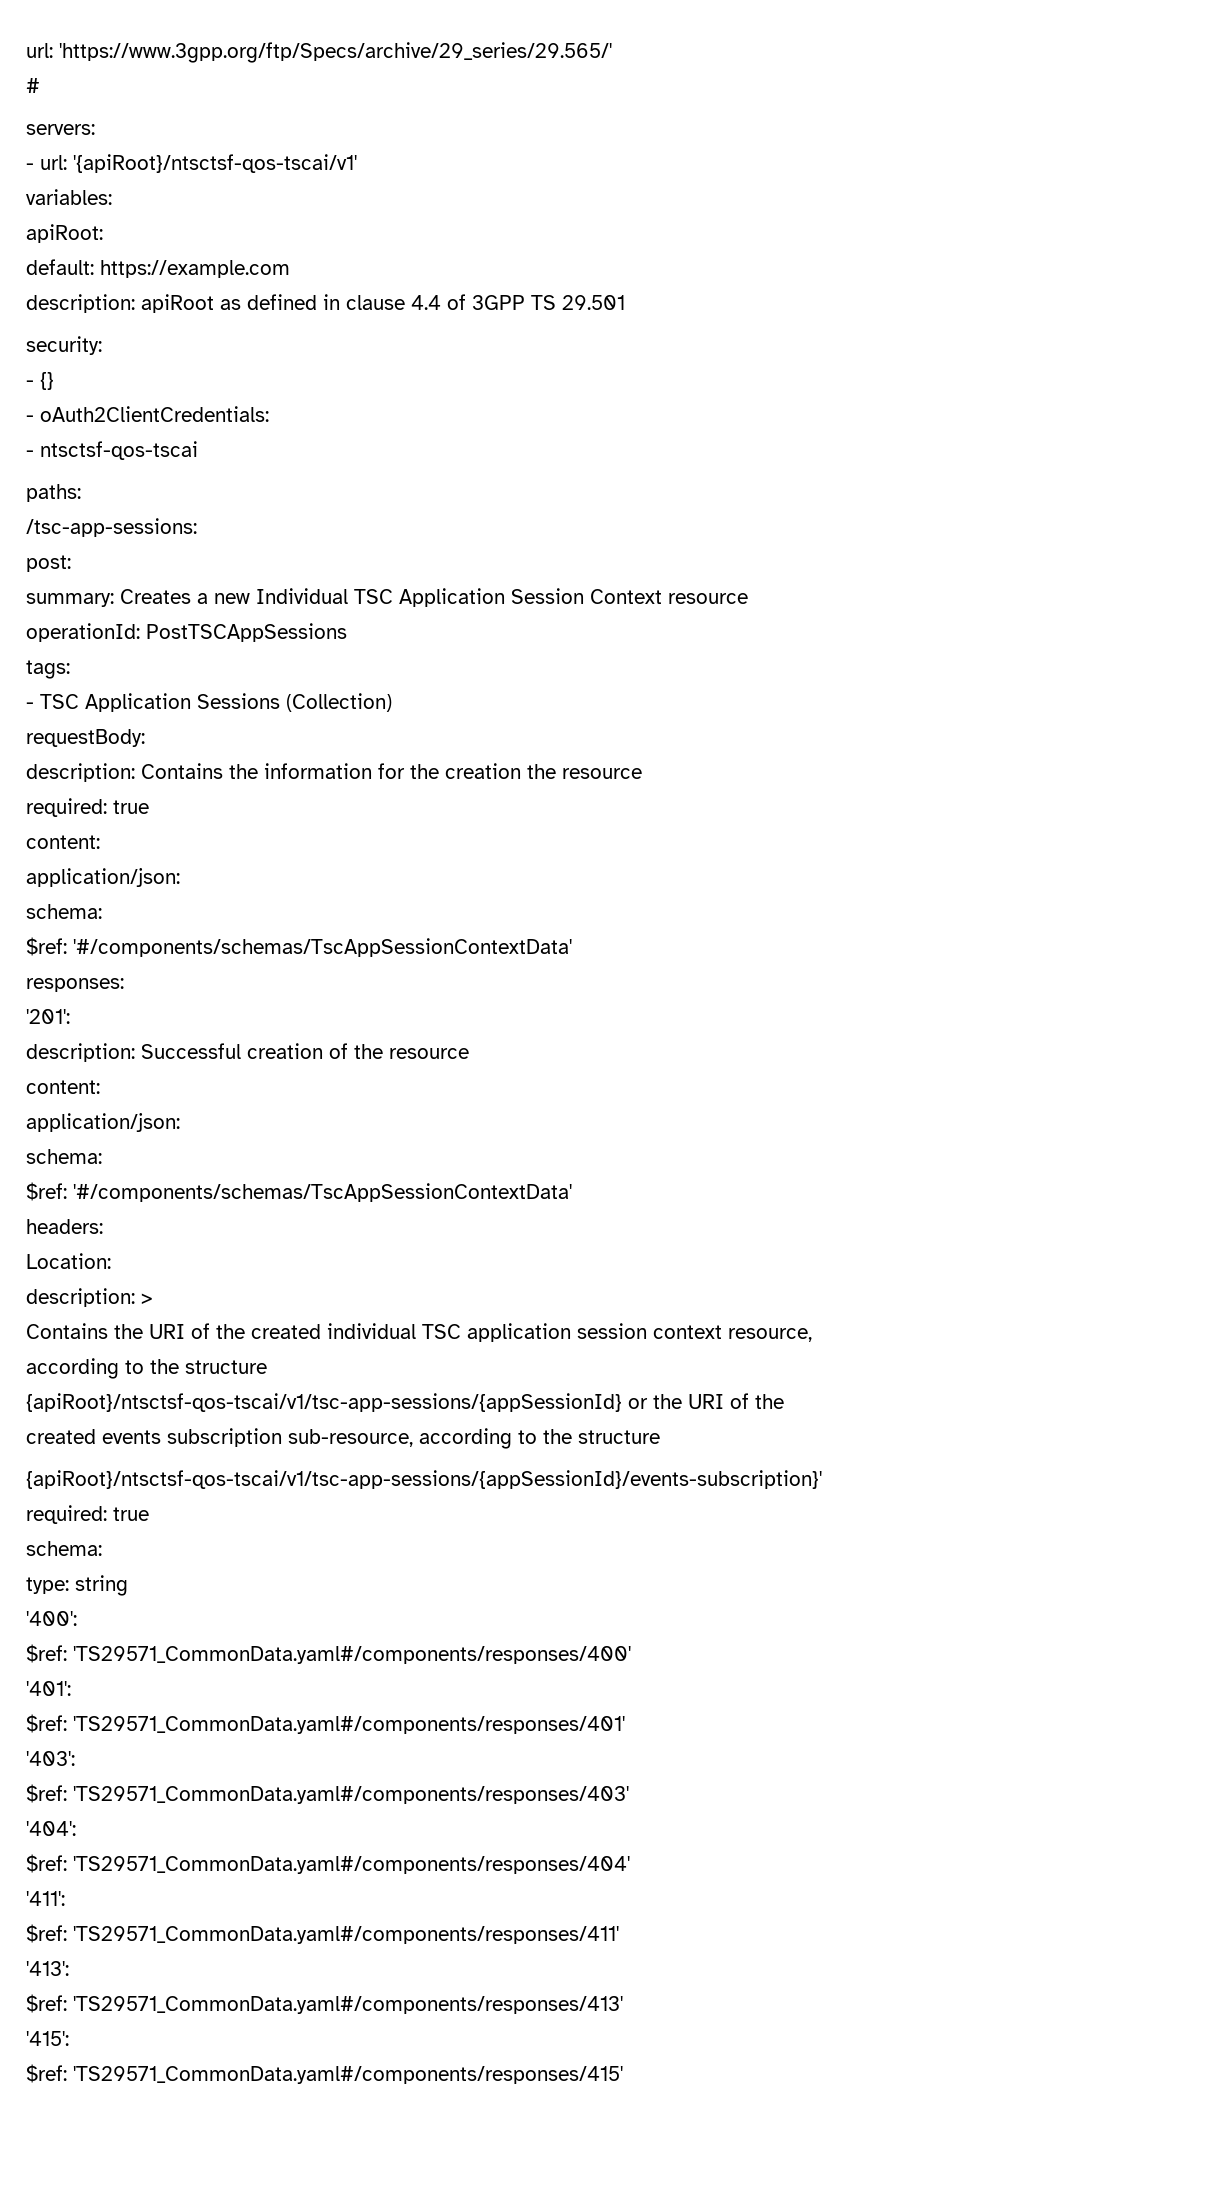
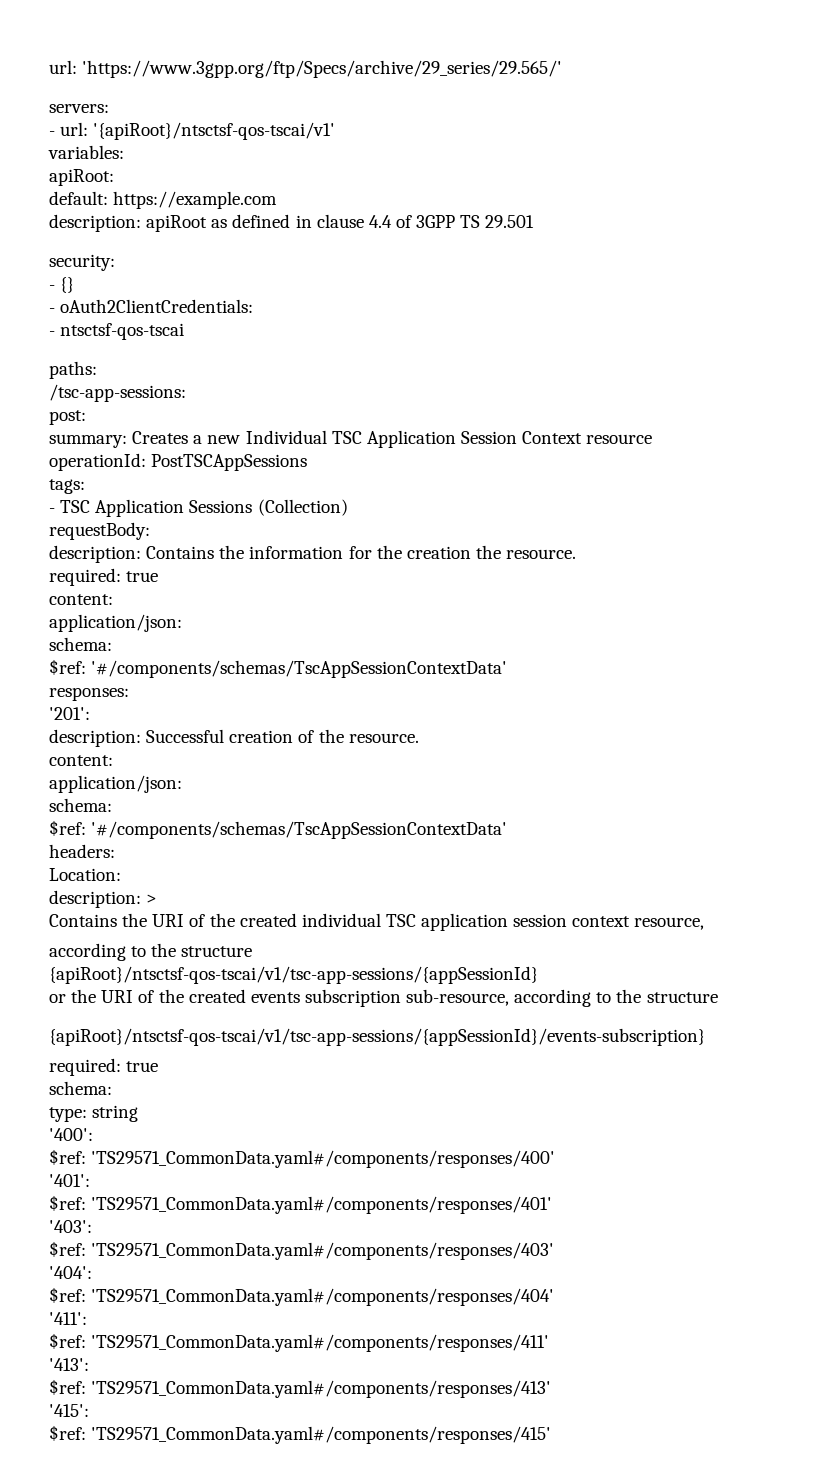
[26,78,40,93] // # -> (563, 69) none
[562,768,642,779] resource -> [506,549,577,559] resource.
[389,1048,469,1059] resource -> [348,733,419,743] resource.
(622, 1402) none -> (538, 975) //
(784, 1401) // -> (184, 996) none
[26,1470,822,1489] {apiRoot}/ntsctsf-qos-tscai/v1/tsc-app-sessions/{appSessionId}/events-subscription}' -> [49,1028,705,1046] {apiRoot}/ntsctsf-qos-tscai/v1/tsc-app-sessions/{appSessionId}/events-subscription}

